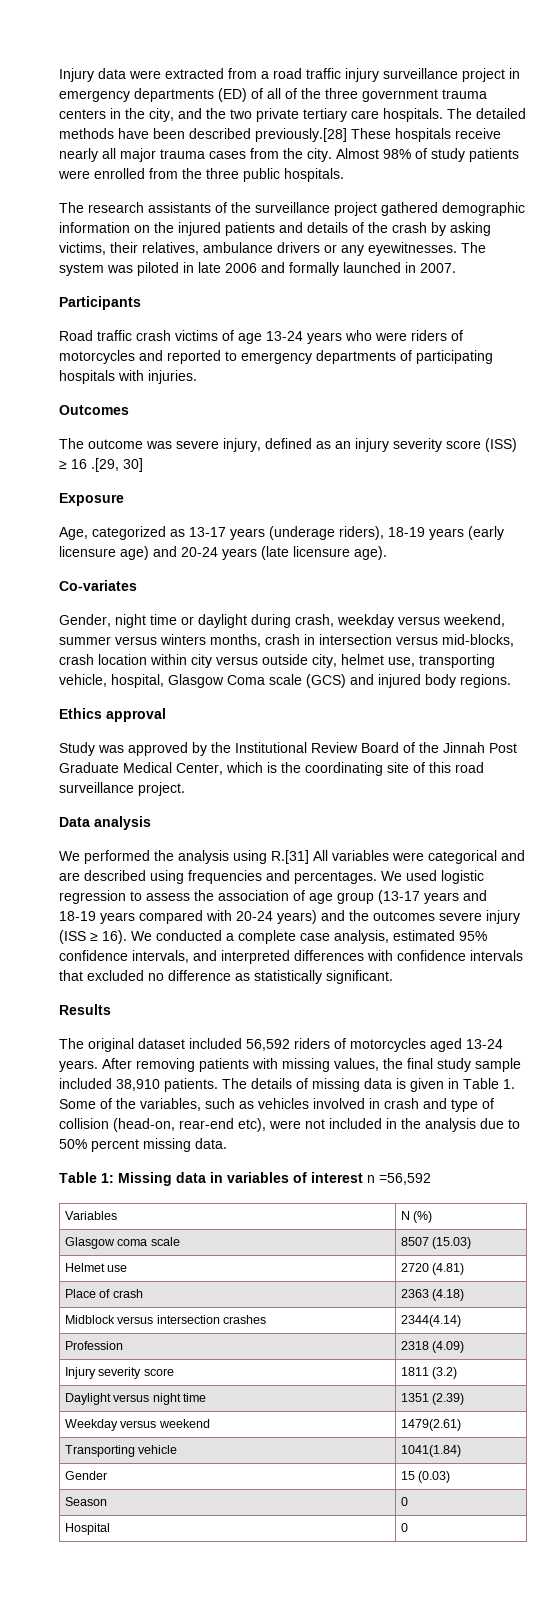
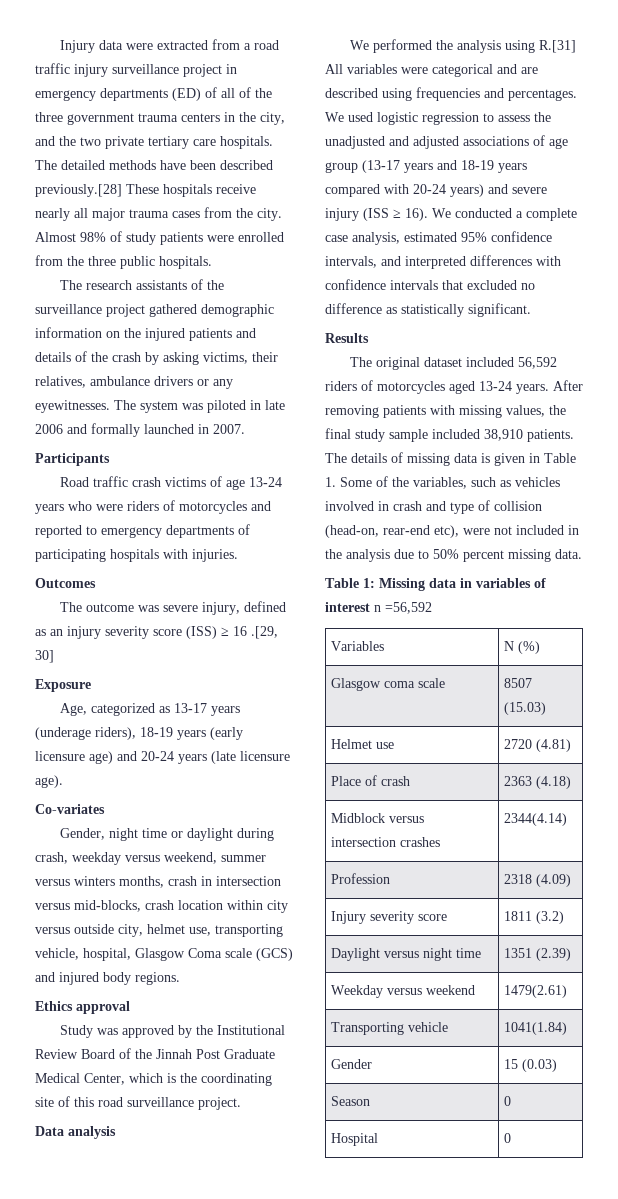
[218,890,289,901] association -> [325,136,529,149] unadjusted and adjusted associations
[349,910,435,921] the outcomes -> (508, 189) none

